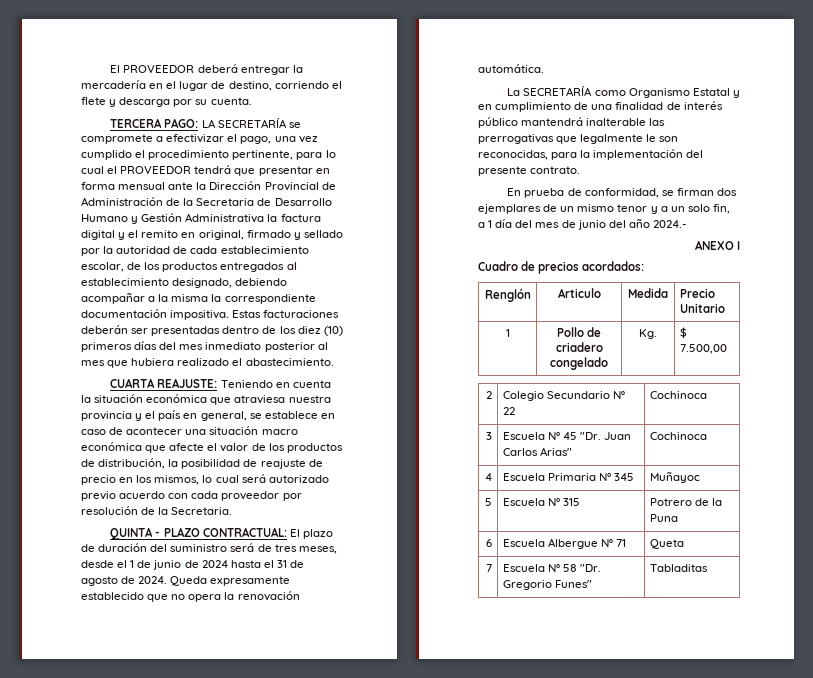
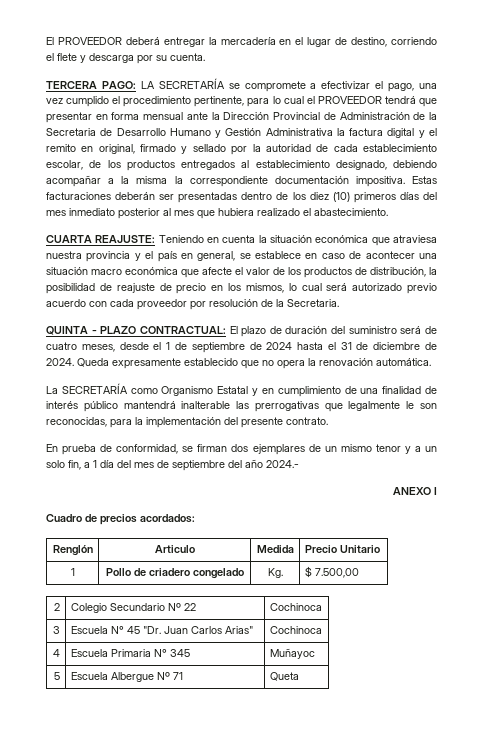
[274,544,297,552] tres -> [46,342,77,350] cuatro
[153,560,182,570] junio -> [191,342,245,353] septiembre
[81,576,118,586] agosto -> [373,342,421,350] diciembre
[577,220,606,230] junio -> [172,460,225,471] septiembre
[502,498,581,506] [649,498,723,506] [649,514,678,522] [486,539,493,547] | Escuela N° 315 | Potrero de la Puna // 6 -> (61, 676) none
[486,564,493,572] [502,564,602,572] [502,580,592,590] [649,564,708,572] // 7 | Escuela N° 58 "Dr. Gregorio Funes" | Tabladitas -> (299, 676) none

